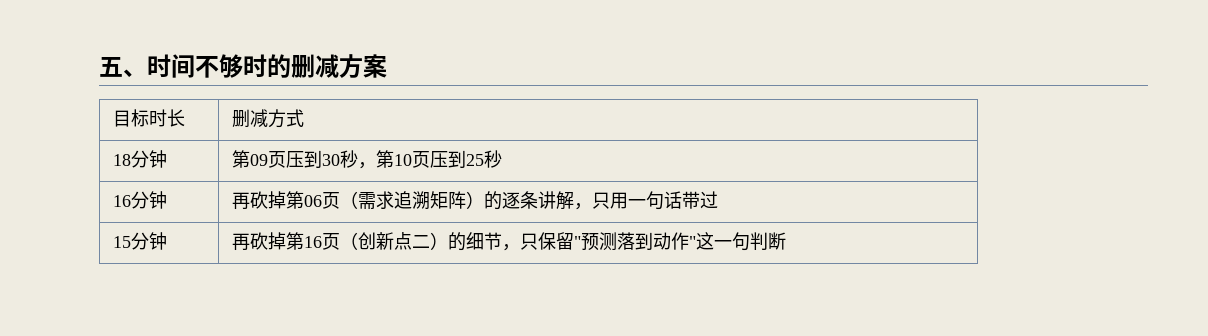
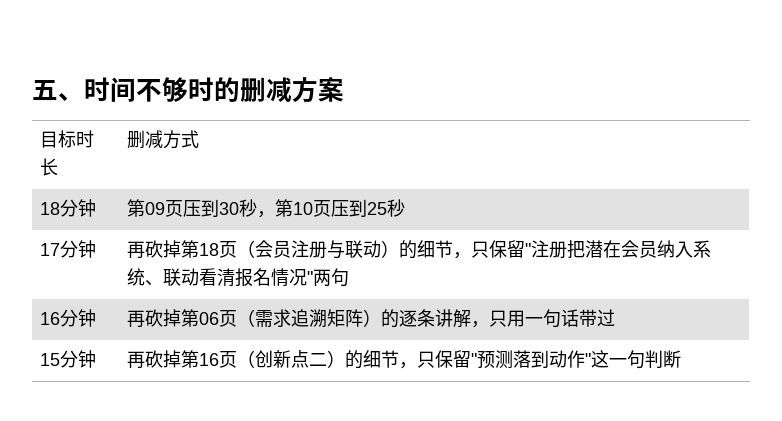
(502, 159) none -> [40,240,97,258] [127,240,712,259] [127,268,350,287] // 17分钟 | 再砍掉第18页（会员注册与联动）的细节，只保留"注册把潜在会员纳入系统、联动看清报名情况"两句

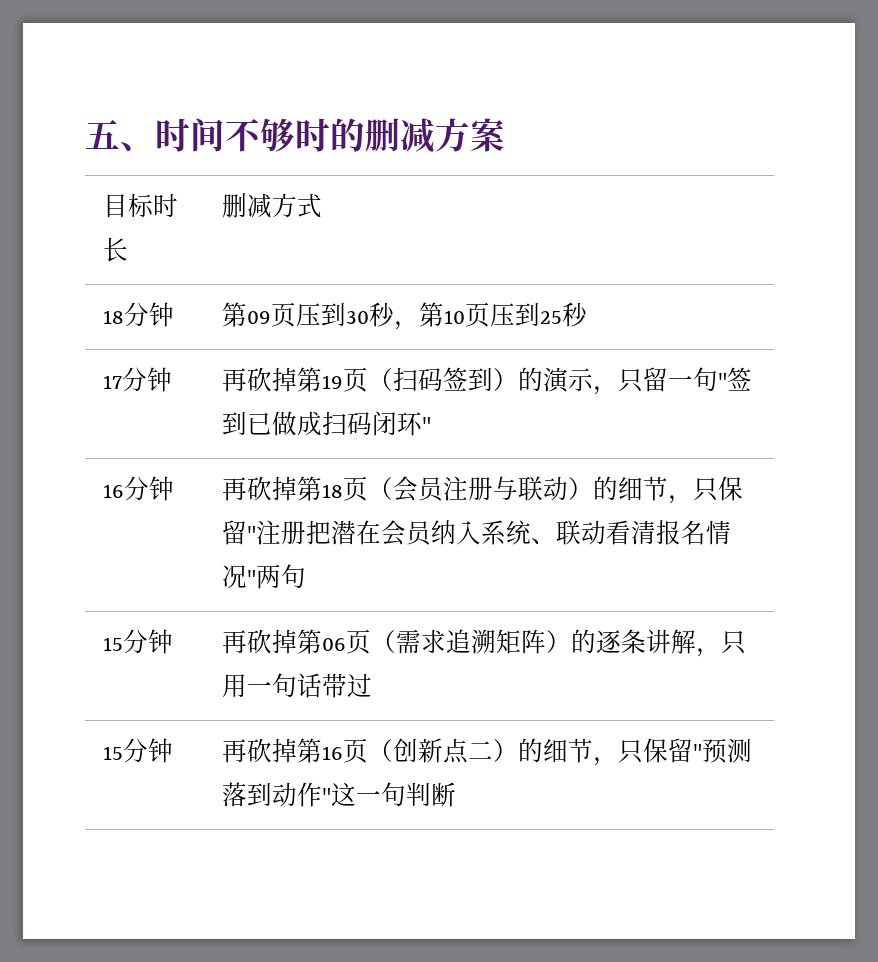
(97, 249) none -> [222,367,753,395] [222,411,432,436] [103,476,175,501] | 再砍掉第19页（扫码签到）的演示，只留一句"签到已做成扫码闭环" // 16分钟
[40,312,61,325] 16 -> [103,637,124,651] 15

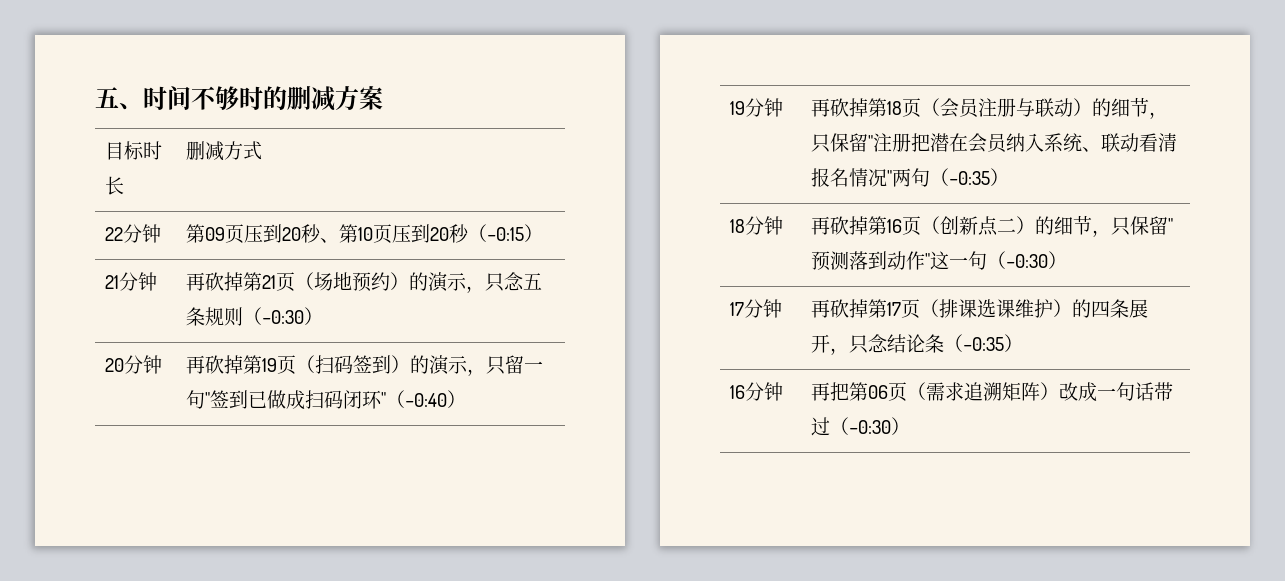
[103,310,125,324] 18 -> [105,227,124,241] 22
[346,302,420,330] 30秒， -> [282,224,340,243] 20秒、
[540,302,589,327] [103,375,123,389] 25秒 // 17 -> [430,224,544,243] [105,272,158,291] [186,272,543,293] [186,307,324,326] [105,358,125,372] 20秒（−0:15） // 21分钟 | 再砍掉第21页（场地预约）的演示，只念五条规则（−0:30） // 20
[103,484,125,498] // 16 -> [386,390,467,408] [730,101,746,115] （−0:40） // 19
[103,629,174,654] [222,629,747,657] [222,673,373,698] [103,746,124,760] // 15分钟 | 再砍掉第06页（需求追溯矩阵）的逐条讲解，只用一句话带过 // 15 -> [930,168,1010,186] [730,219,746,233] （−0:35） // 18
[406,782,457,807] 判断 -> [987,251,1068,269] [730,299,783,318] [811,299,1149,319] [811,334,1024,355] [730,382,784,401] [811,382,1174,402] [811,417,911,436] （−0:30） // 17分钟 | 再砍掉第17页（排课选课维护）的四条展开，只念结论条（−0:35） // 16分钟 | 再把第06页（需求追溯矩阵）改成一句话带过（−0:30）

